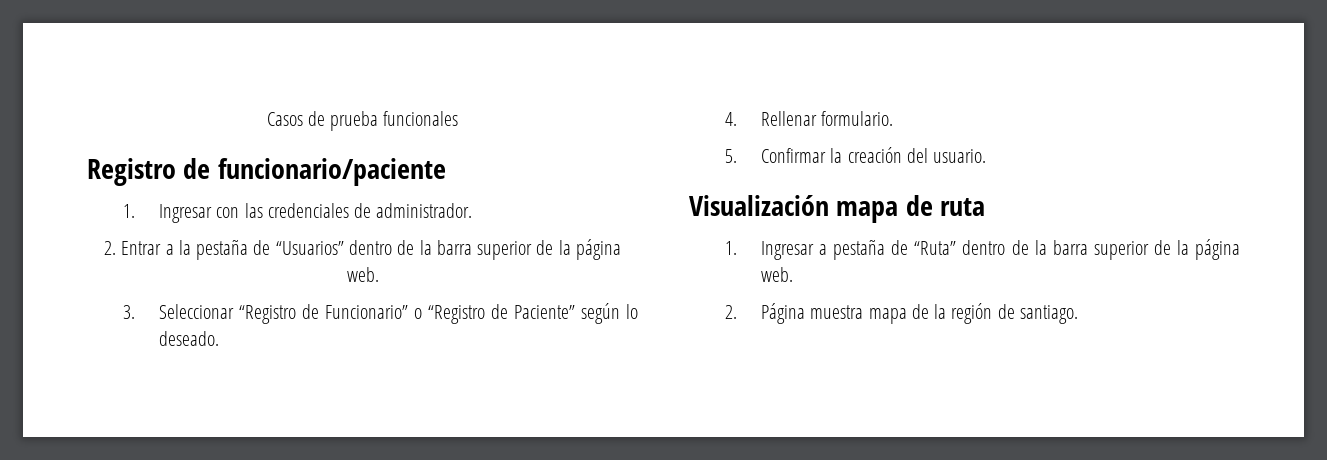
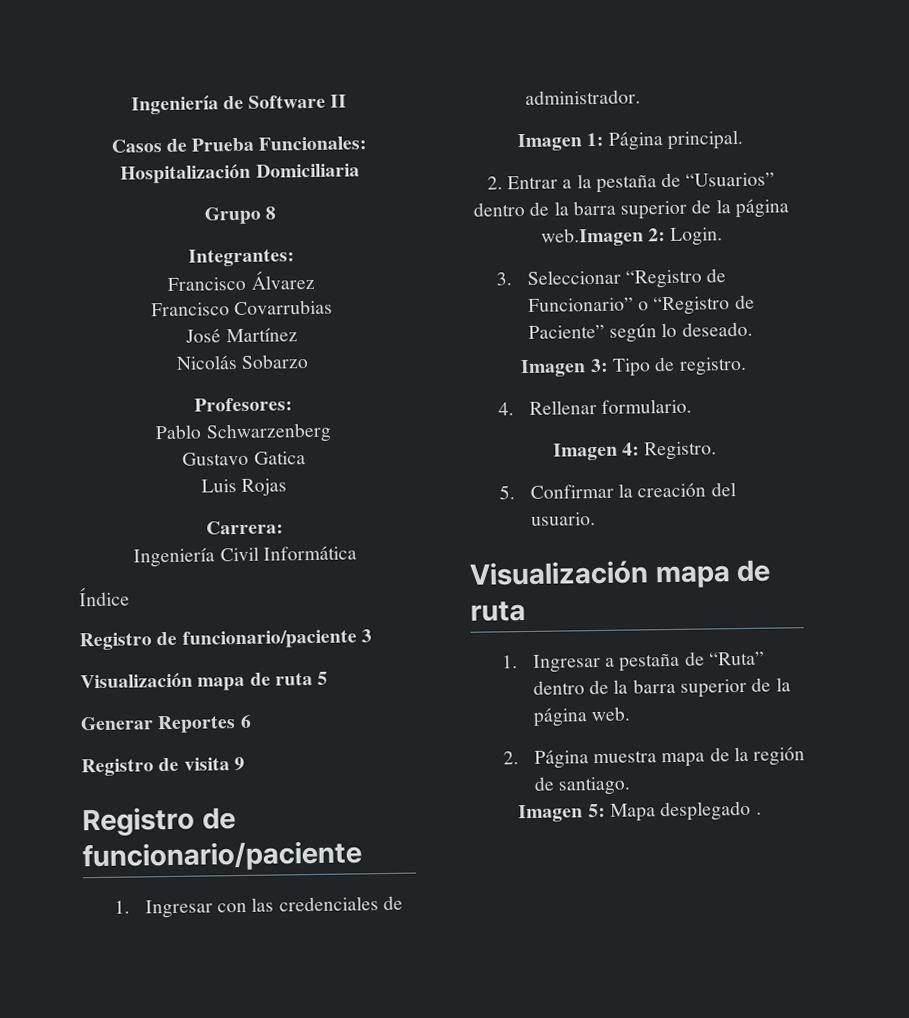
[266,111,459,131] Casos de prueba funcionales -> [130,94,348,115] [110,136,368,153] [120,163,360,184] [203,206,277,225] [187,248,295,267] [167,269,315,291] [150,299,334,317] [185,327,298,343] [175,354,310,370] [193,397,293,412] [155,422,332,444] [182,451,306,466] [200,478,288,496] [206,520,284,535] [133,545,357,568] [79,586,130,607] [79,629,372,651] [80,671,329,691] [80,714,252,734] [81,756,245,777] Ingeniería de Software II // Casos de Prueba Funcionales: Hospitalización Domiciliaria // Grupo 8 // Integrantes: // Francisco Álvarez // Francisco Covarrubias // José Martínez // Nicolás Sobarzo // Profesores: // Pablo Schwarzenberg // Gustavo Gatica // Luis Rojas // Carrera: // Ingeniería Civil Informática // Índice // Registro de funcionario/paciente 3 // Visualización mapa de ruta 5 // Generar Reportes 6 // Registro de visita 9
(473, 210) none -> [516,129,745,152] // Imagen 1: Página principal.
[346,267,379,282] web. -> [540,227,724,247] web.Imagen 2: Login.
(220, 338) none -> [520,356,747,378] // Imagen 3: Tipo de registro.
(894, 118) none -> [552,441,718,461] // Imagen 4: Registro.
(1078, 314) none -> [518,800,762,823] // Imagen 5: Mapa desplegado .

